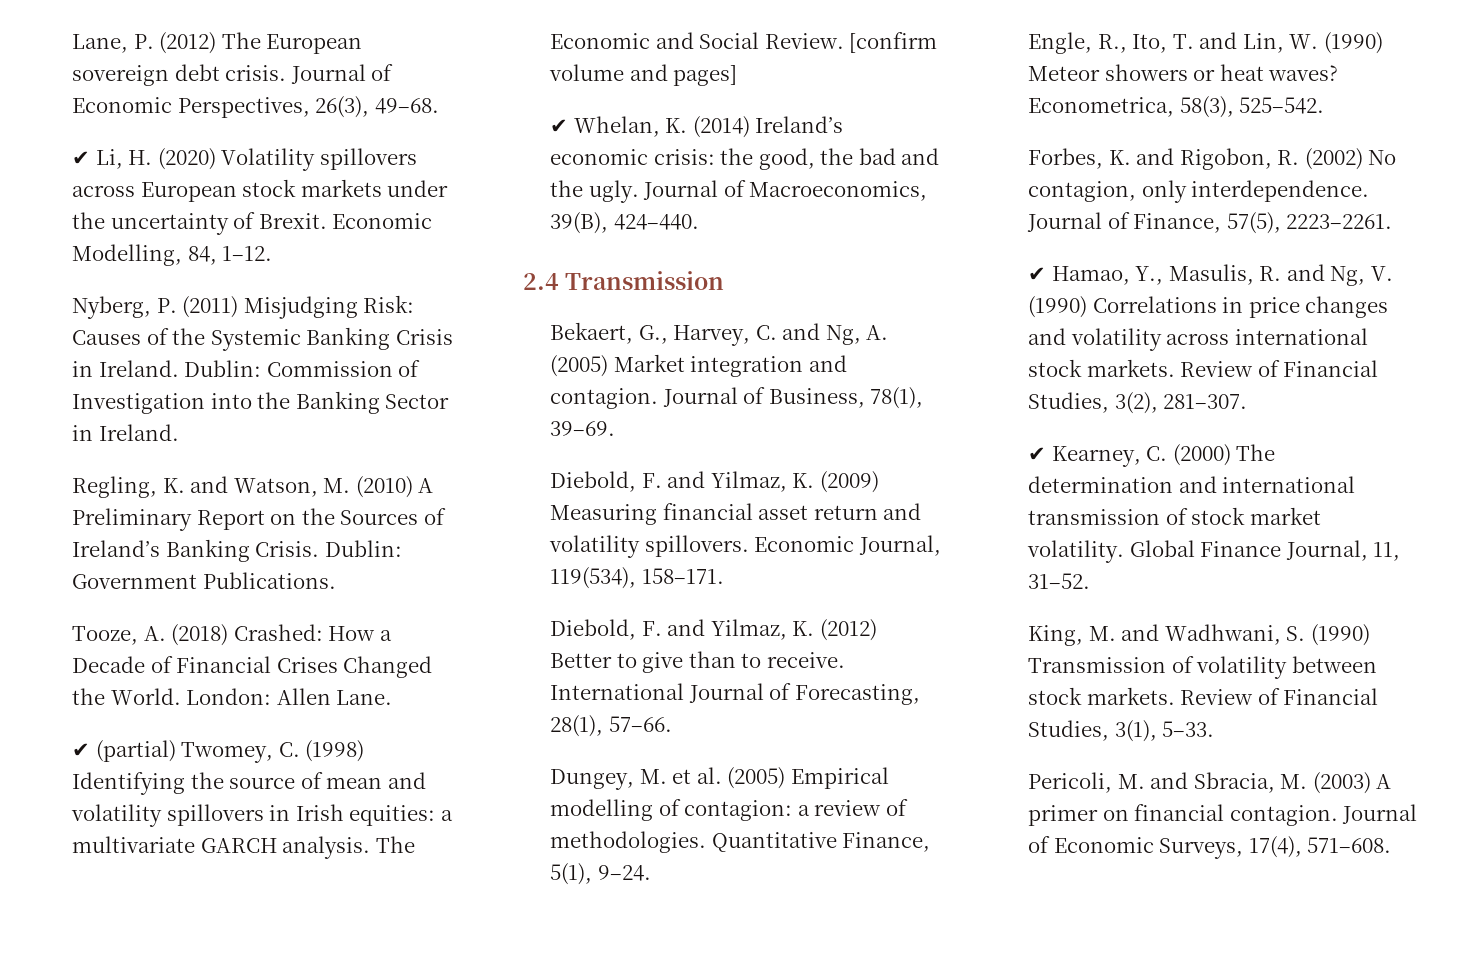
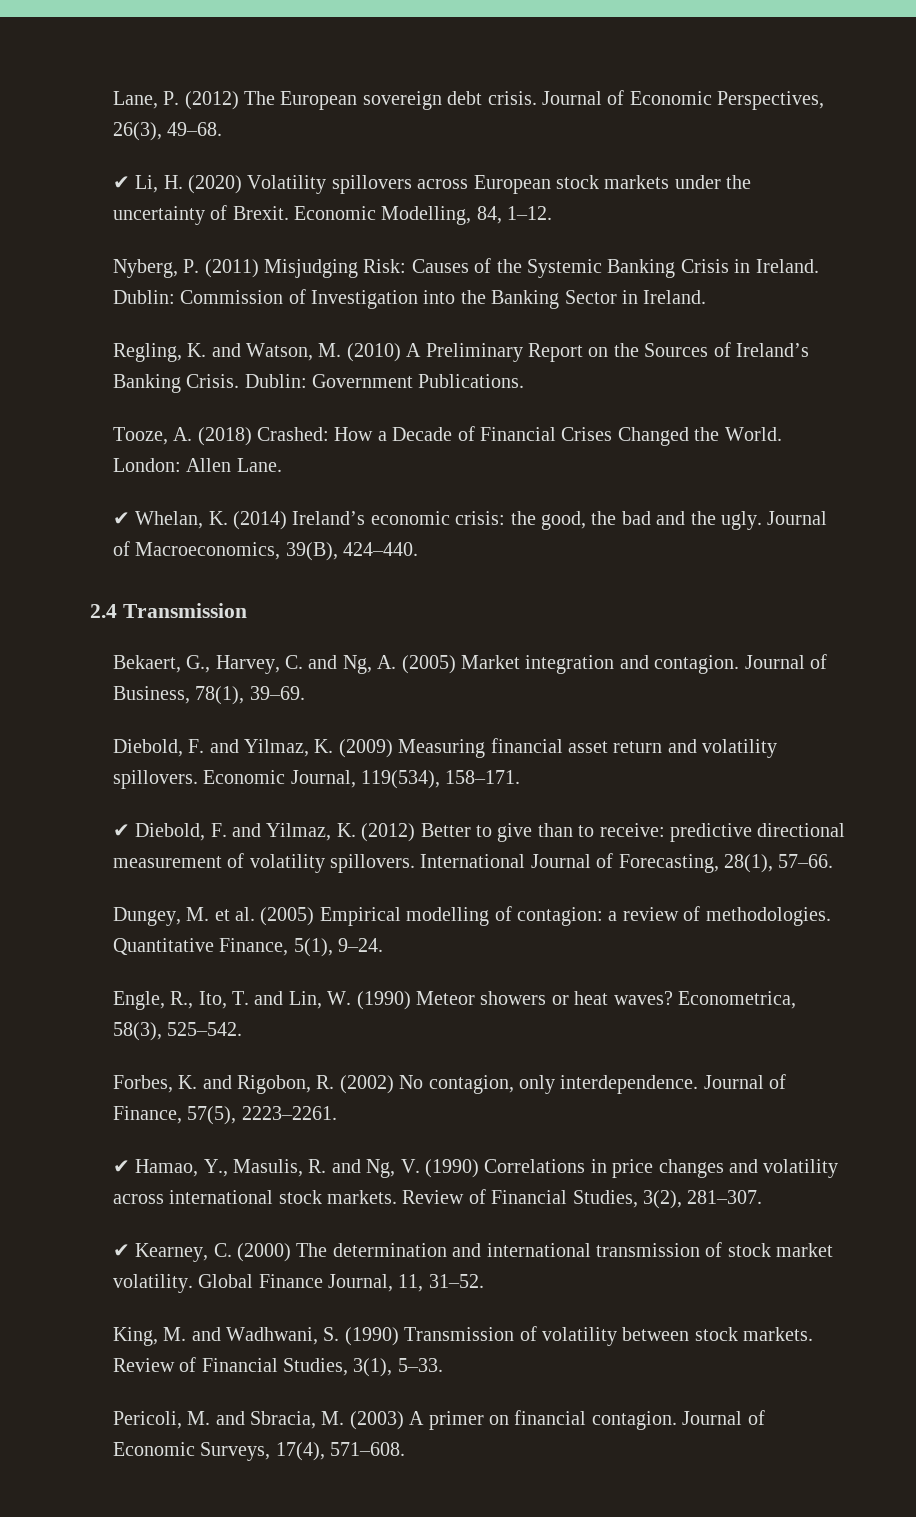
[72,740,365,763] [72,772,426,795] [71,804,453,827] [72,836,415,859] [550,32,938,53] [549,64,738,86] // ✔ (partial) Twomey, C. (1998) Identifying the source of mean and volatility spillovers in Irish equities: a multivariate GARCH analysis. The Economic and Social Review. [confirm volume and pages] -> (282, 465) none
(724, 576) none -> [112,824,130,837] ✔
[766,652,845,668] receive. -> [599,823,846,842] [112,853,416,873] receive: predictive directional measurement of volatility spillovers.

